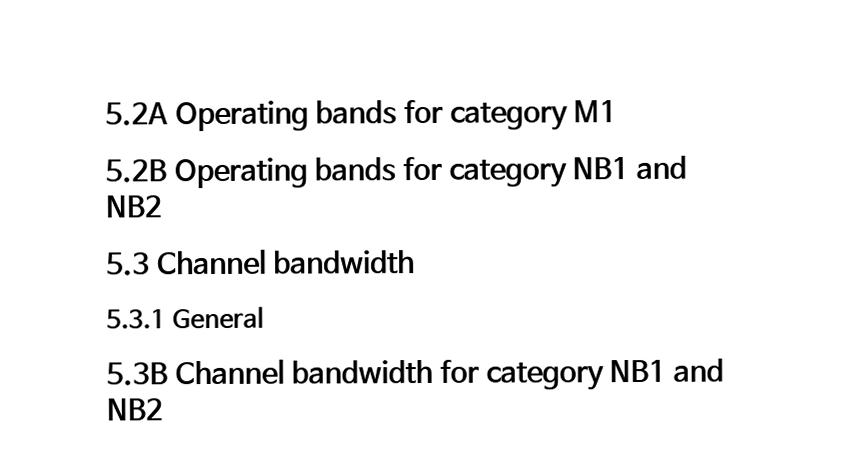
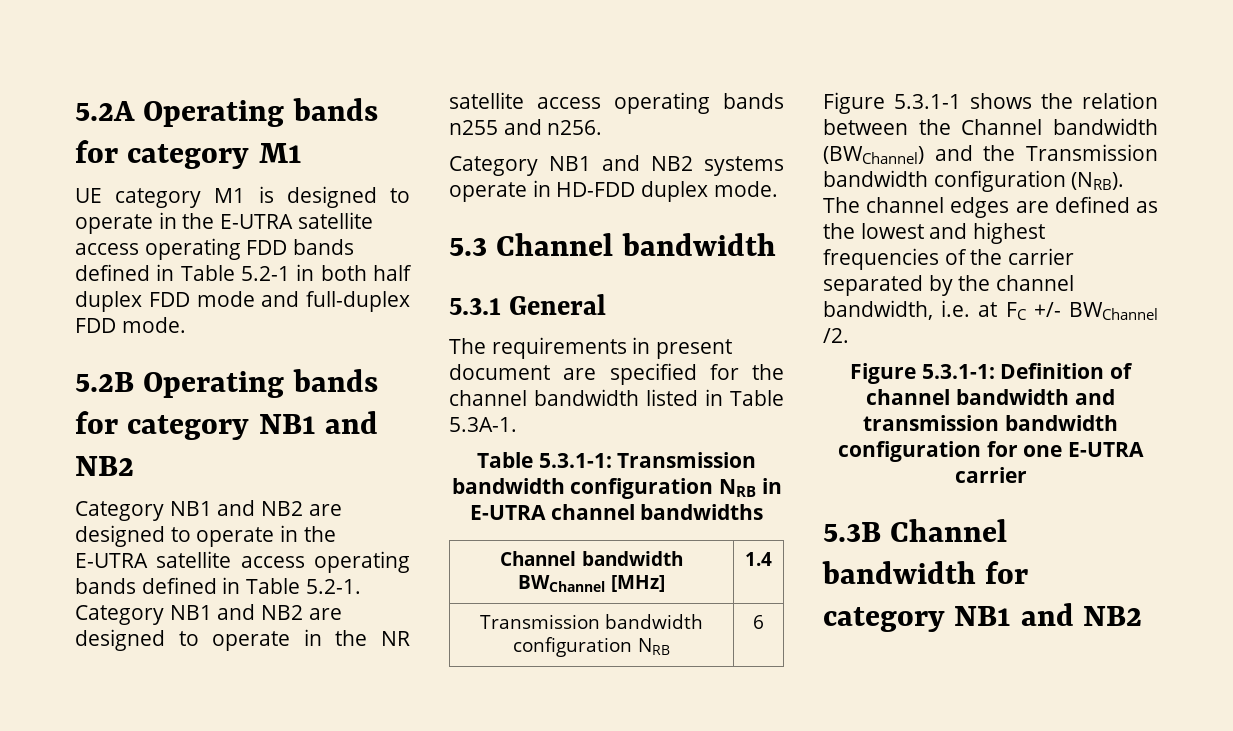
(618, 111) none -> [75,186,410,208] [75,212,373,234] [75,238,355,260] [75,264,412,281] [75,291,410,312] [75,317,186,333] // UE category M1 is designed to operate in the E-UTRA satellite access operating FDD bands defined in Table 5.2-1 in both half duplex FDD mode and full-duplex FDD mode.
(162, 206) none -> [75,500,342,521] [75,525,336,547] [75,551,410,573] [75,577,361,594] [75,604,342,625] [75,629,410,651] [449,92,784,114] [449,119,603,135] [449,155,784,176] [449,180,778,202] // Category NB1 and NB2 are designed to operate in the E-UTRA satellite access operating bands defined in Table 5.2-1. Category NB1 and NB2 are designed to operate in the NR satellite access operating bands n255 and n256. // Category NB1 and NB2 systems operate in HD-FDD duplex mode.
(264, 318) none -> [449,337,733,359] [449,363,784,385] [449,389,785,406] [449,417,517,432] [476,452,757,468] [451,478,782,499] [469,504,764,520] [500,551,683,566] [518,575,665,592] [745,552,772,566] [479,614,704,629] [513,637,670,657] [753,615,764,629] [823,92,1158,114] [823,118,1158,135] [823,144,1159,164] [823,170,1125,192] [823,196,1158,218] [823,222,1046,244] [823,248,1075,270] [823,275,1075,296] [823,300,1158,320] [823,328,849,343] [849,363,1134,384] [866,389,1115,405] [863,415,1118,431] [837,441,1145,462] [954,467,1027,483] // The requirements in present document are specified for the channel bandwidth listed in Table 5.3A-1. // Table 5.3.1-1: Transmission bandwidth configuration NRB in E-UTRA channel bandwidths // Channel bandwidth BWChannel [MHz] | 1.4 // Transmission bandwidth configuration NRB | 6 // Figure 5.3.1-1 shows the relation between the Channel bandwidth (BWChannel) and the Transmission bandwidth configuration (NRB). The channel edges are defined as the lowest and highest frequencies of the carrier separated by the channel bandwidth, i.e. at FC +/- BWChannel /2. // Figure 5.3.1-1: Definition of channel bandwidth and transmission bandwidth configuration for one E-UTRA carrier

